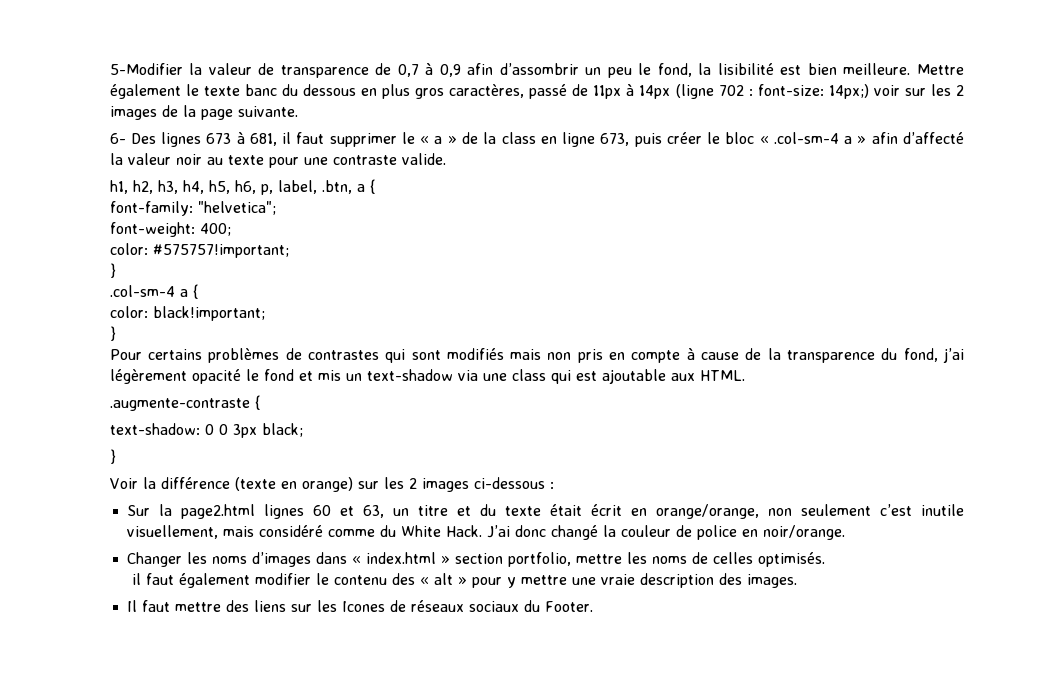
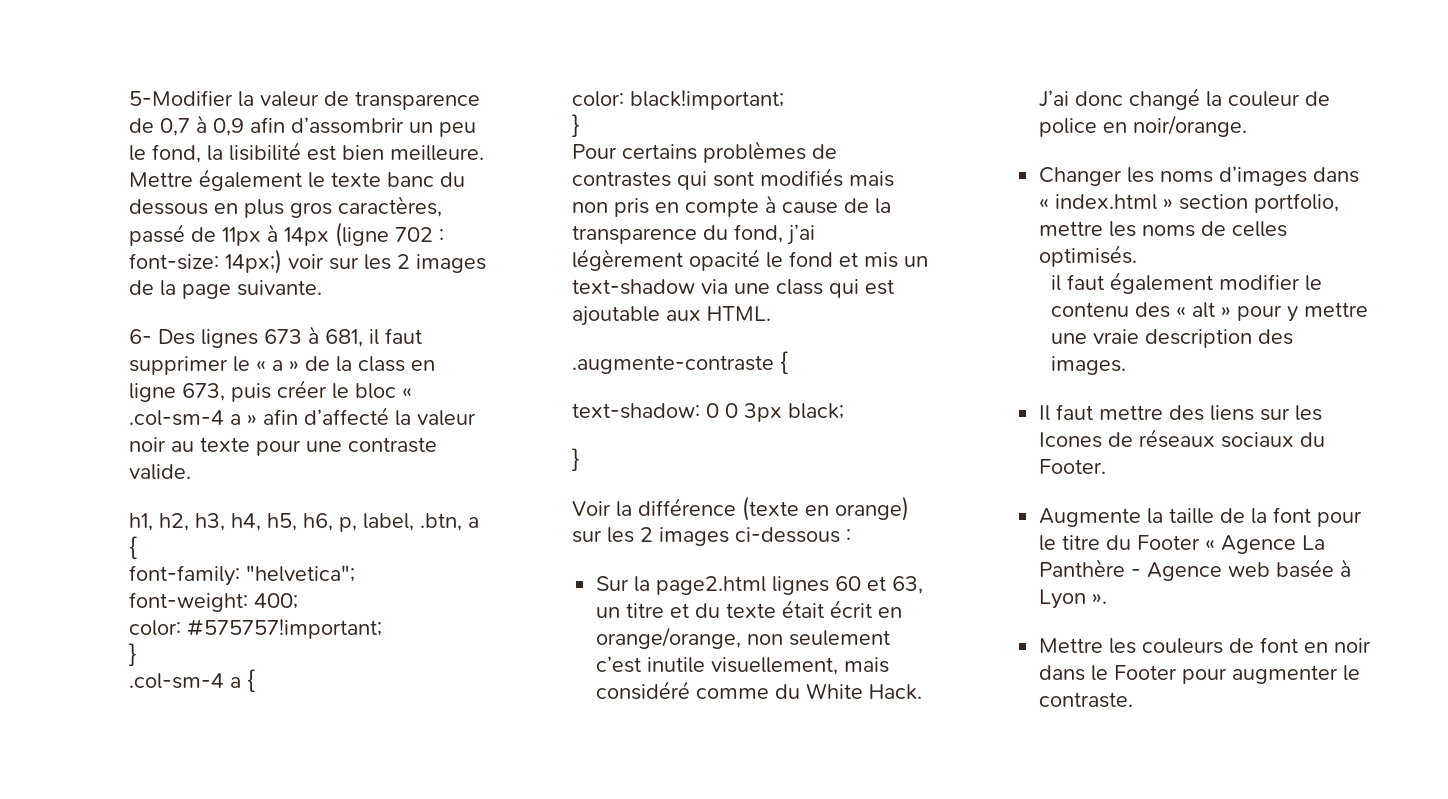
(594, 606) none -> [1039,507,1363,527] [1039,535,1326,554] [1039,559,1352,581] [1039,589,1108,609] [1039,637,1372,654] [1039,665,1361,684] [1039,692,1134,708] // Augmente la taille de la font pour le titre du Footer « Agence La Panthère - Agence web basée à Lyon ». // Mettre les couleurs de font en noir dans le Footer pour augmenter le contraste.

